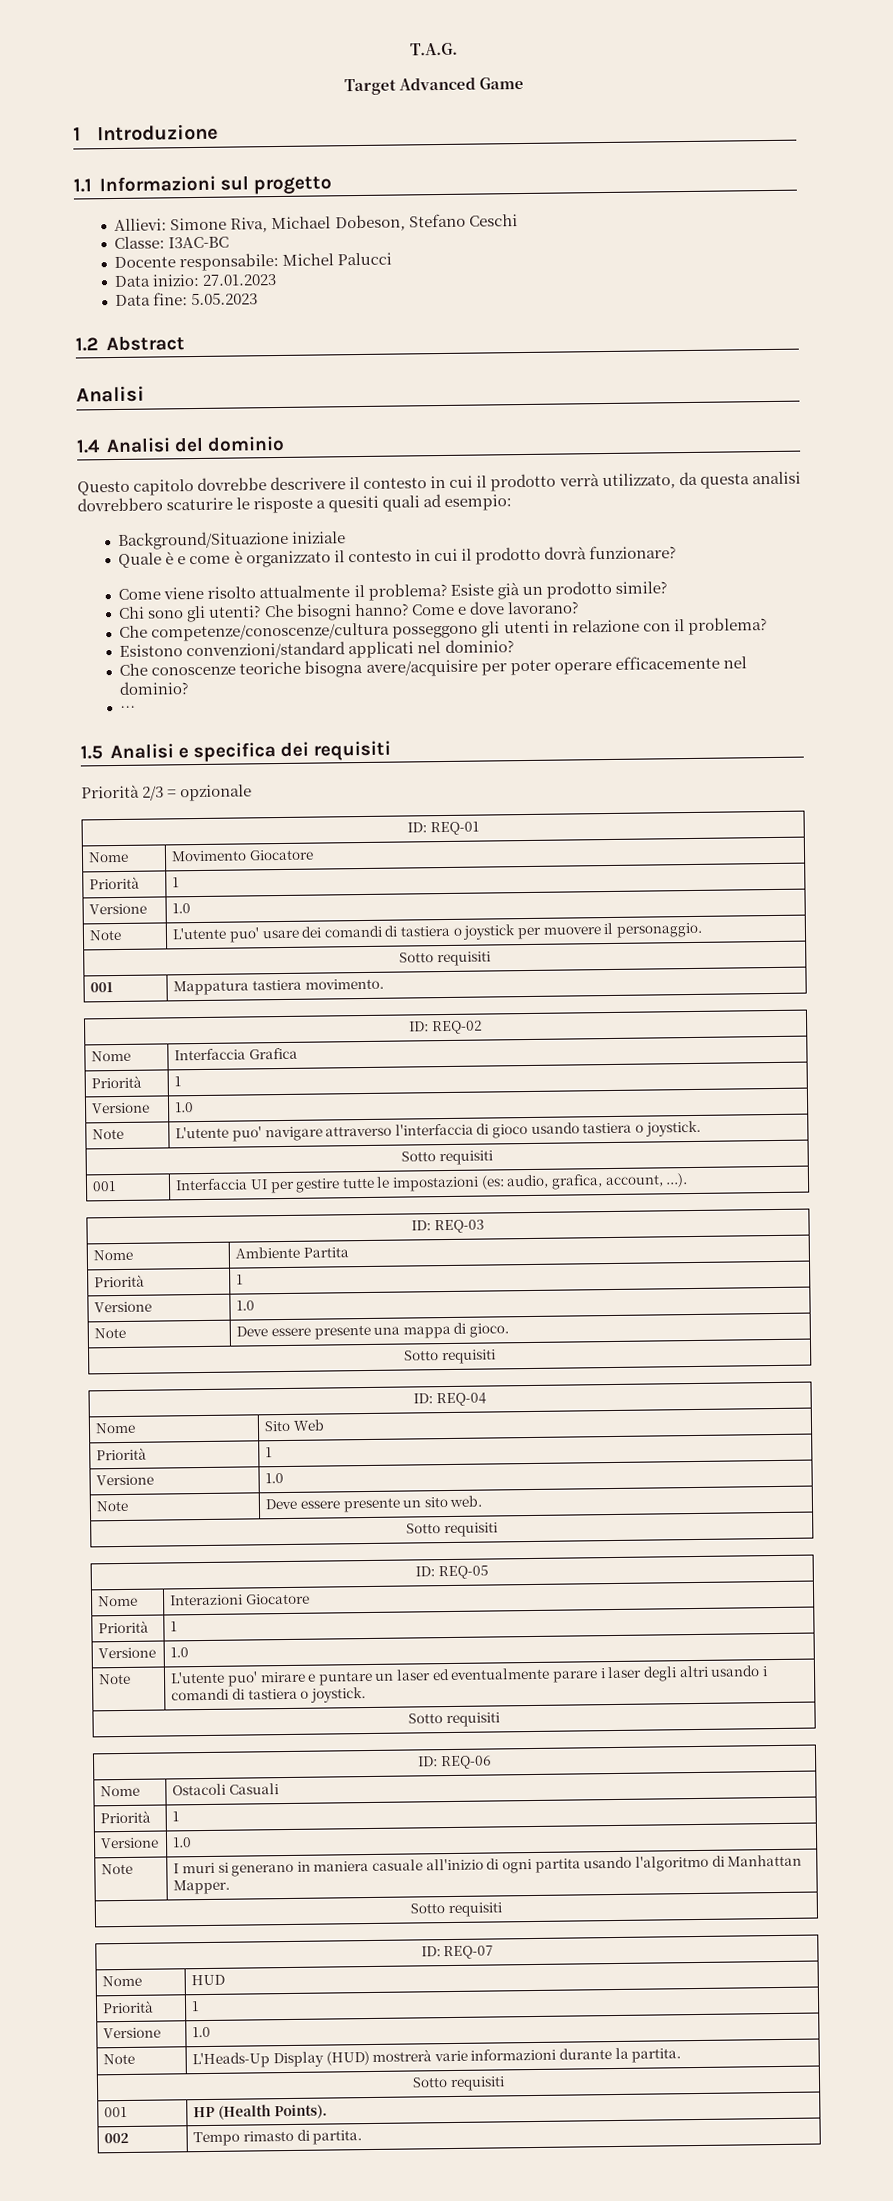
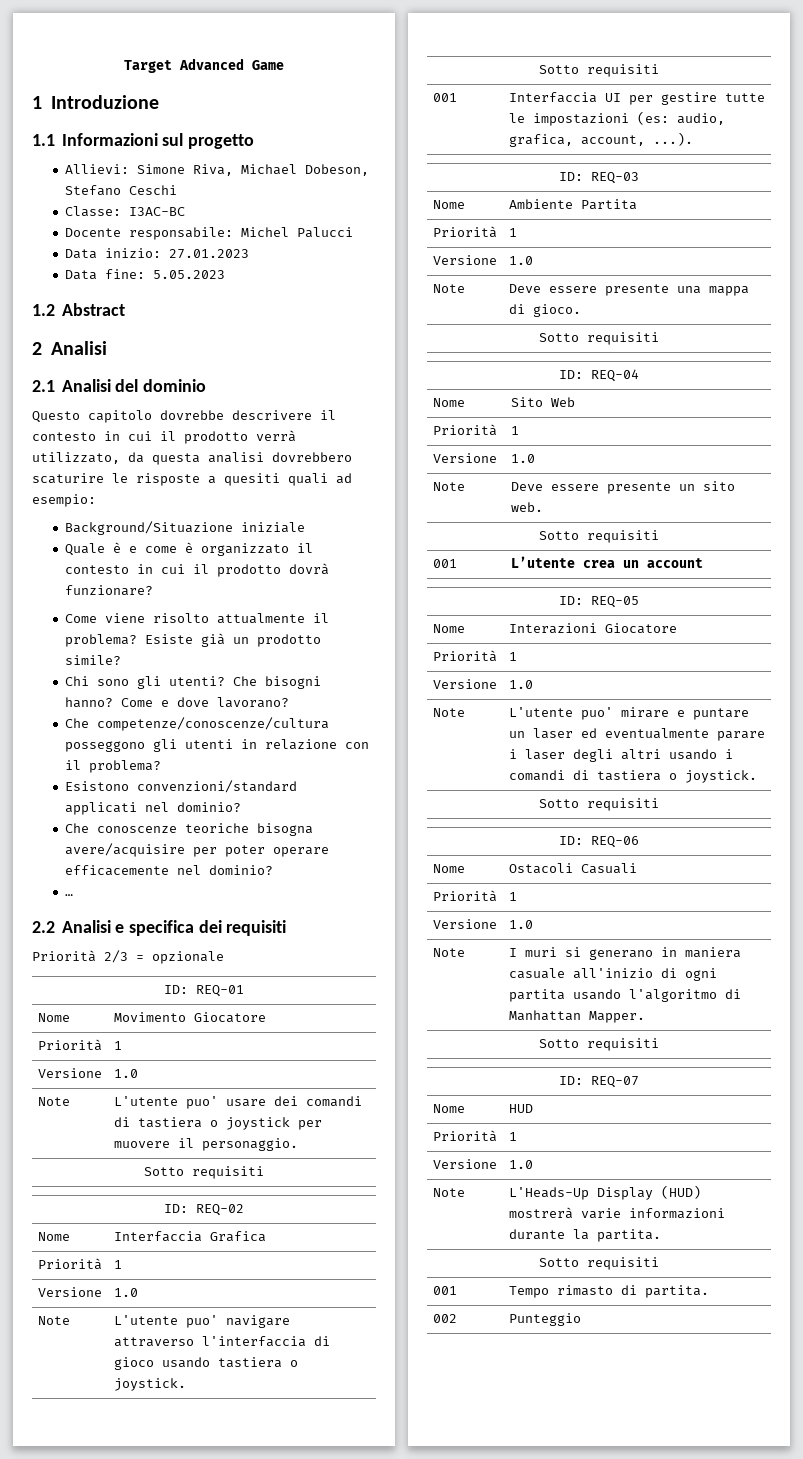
[410,42,458,56] T.A.G. // -> (124, 66) none
(185, 343) none -> [32,342,42,355] 2
[76,439,101,454] 1.4 -> [32,380,55,392] 2.1
[80,745,103,760] 1.5 -> [32,921,55,933] 2.2
[90,982,114,993] [173,978,384,996] // 001 | Mappatura tastiera movimento. -> (264, 1172) none
(498, 1530) none -> [432,559,457,568] [510,556,703,568] // 001 | L’utente crea un account
[193,2104,328,2120] [104,2132,130,2144] | HP (Health Points). // 002 -> (457, 1290) none
(363, 2137) none -> [432,1314,457,1323] [508,1313,581,1326] // 002 | Punteggio

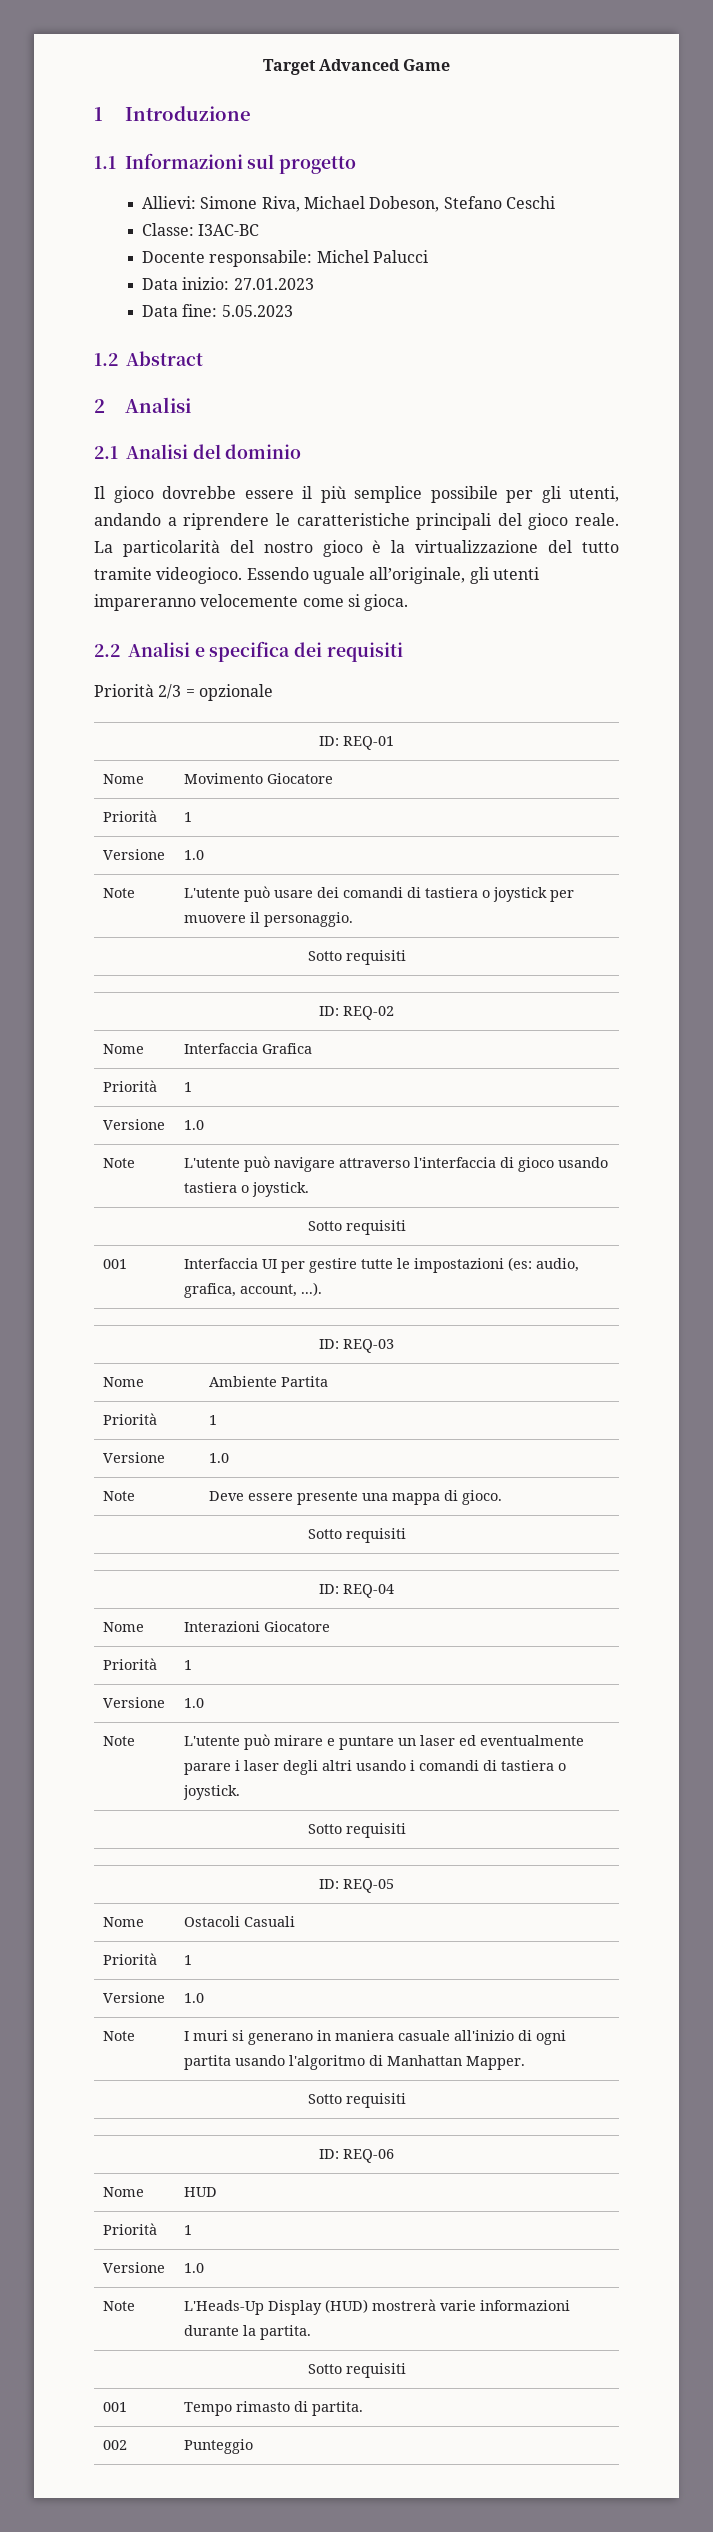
[32,410,336,423] [32,430,296,444] [32,452,352,465] [32,473,352,486] [32,494,96,507] [64,521,305,535] [64,542,313,556] [64,563,329,577] [64,585,153,596] [64,613,329,624] [64,633,321,647] [64,655,121,665] [64,676,321,689] [64,697,289,708] [64,717,329,731] [64,739,369,752] [64,760,161,773] [64,780,297,793] [64,802,241,815] [64,823,313,836] [64,843,329,857] [64,865,273,876] [64,894,73,896] Questo capitolo dovrebbe descrivere il contesto in cui il prodotto verrà utilizzato, da questa analisi dovrebbero scaturire le risposte a quesiti quali ad esempio: // Background/Situazione iniziale // Quale è e come è organizzato il contesto in cui il prodotto dovrà funzionare? // Come viene risolto attualmente il problema? Esiste già un prodotto simile? // Chi sono gli utenti? Che bisogni hanno? Come e dove lavorano? // Che competenze/conoscenze/cultura posseggono gli utenti in relazione con il problema? // Esistono convenzioni/standard applicati nel dominio? // Che conoscenze teoriche bisogna avere/acquisire per poter operare efficacemente nel dominio? // … -> [94,486,619,503] [94,513,619,530] [94,540,620,557] [94,567,539,584] [94,594,409,611] Il gioco dovrebbe essere il più semplice possibile per gli utenti, andando a riprendere le caratteristiche principali del gioco reale. La particolarità del nostro gioco è la virtualizzazione del tutto tramite videogioco. Essendo uguale all’originale, gli utenti impareranno velocemente come si gioca.
[185,1096,218,1109] puo' -> [244,886,271,902] può
[185,1315,218,1328] puo' -> [244,1156,271,1172] può
[432,398,465,407] [510,397,575,407] [432,424,497,436] [510,426,519,435] [432,453,497,463] [510,454,535,463] [432,482,465,491] [510,481,735,494] [510,502,543,512] [539,530,659,543] [432,559,457,568] [510,556,703,568] [559,596,639,608] // Nome | Sito Web // Priorità | 1 // Versione | 1.0 // Note | Deve essere presente un sito web. // Sotto requisiti // 001 | L’utente crea un account // ID: REQ-05 -> (394, 1591) none
[580,707,613,720] puo' -> [244,1734,271,1750] può
[591,836,639,848] REQ-06 -> [343,1879,394,1893] REQ-05
[591,1076,639,1088] REQ-07 -> [343,2149,394,2163] REQ-06

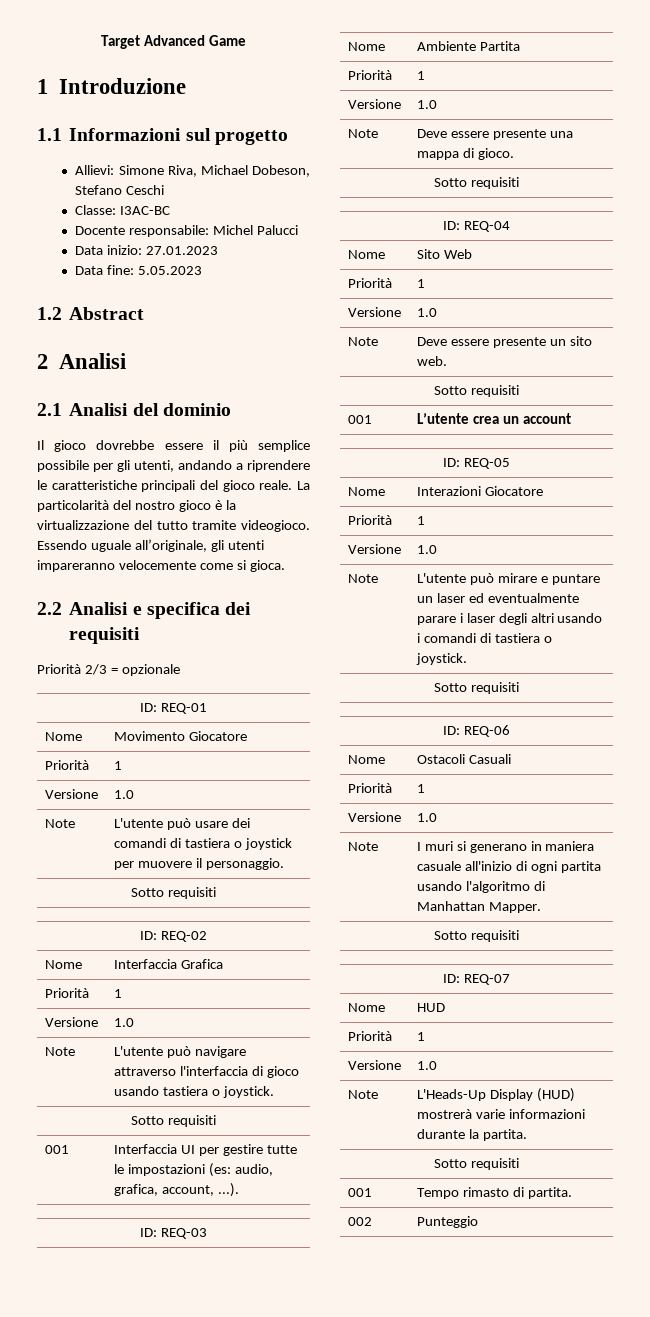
(394, 1591) none -> [347,250,385,259] [416,249,472,259] [347,278,392,288] [416,279,425,288] [347,307,401,317] [416,308,437,317] [347,337,378,346] [416,336,592,348] [416,356,447,366] [434,385,519,397] [347,415,372,424] [416,413,571,424] [443,458,510,469] // Nome | Sito Web // Priorità | 1 // Versione | 1.0 // Note | Deve essere presente un sito web. // Sotto requisiti // 001 | L’utente crea un account // ID: REQ-05
[343,1879,394,1893] REQ-05 -> [463,725,510,737] REQ-06
[343,2149,394,2163] REQ-06 -> [463,974,510,985] REQ-07

